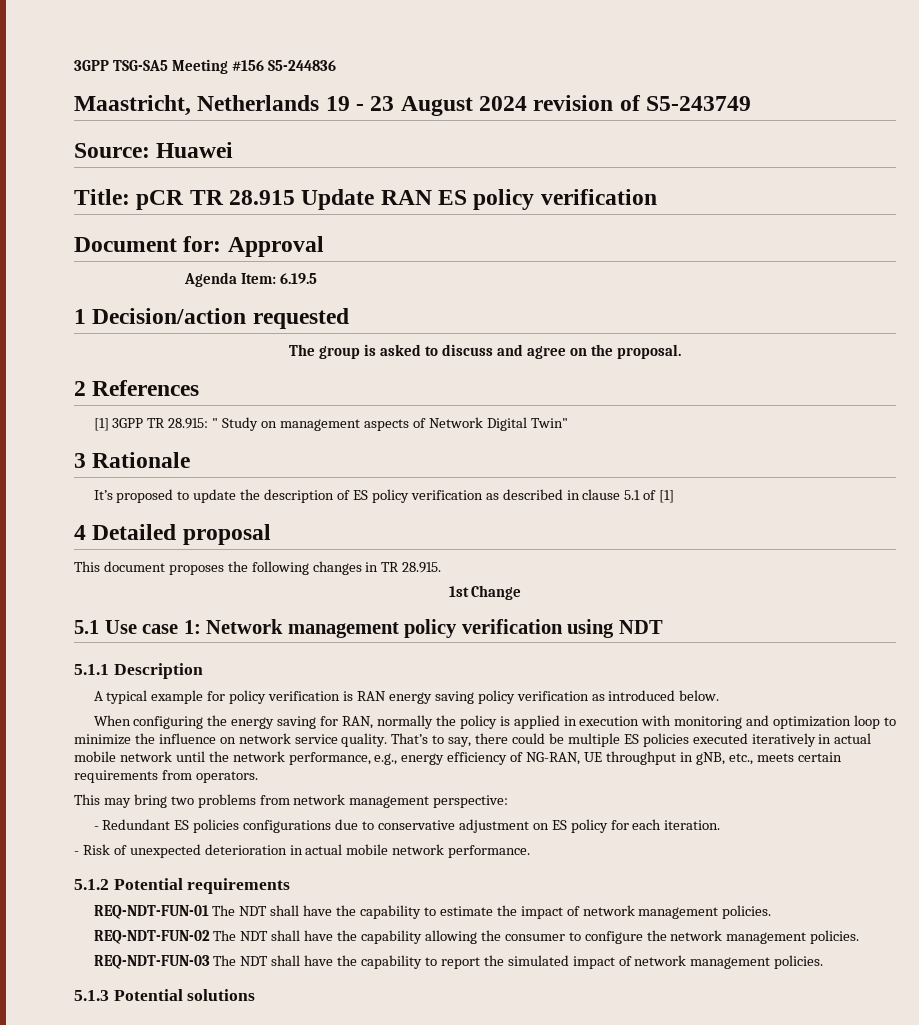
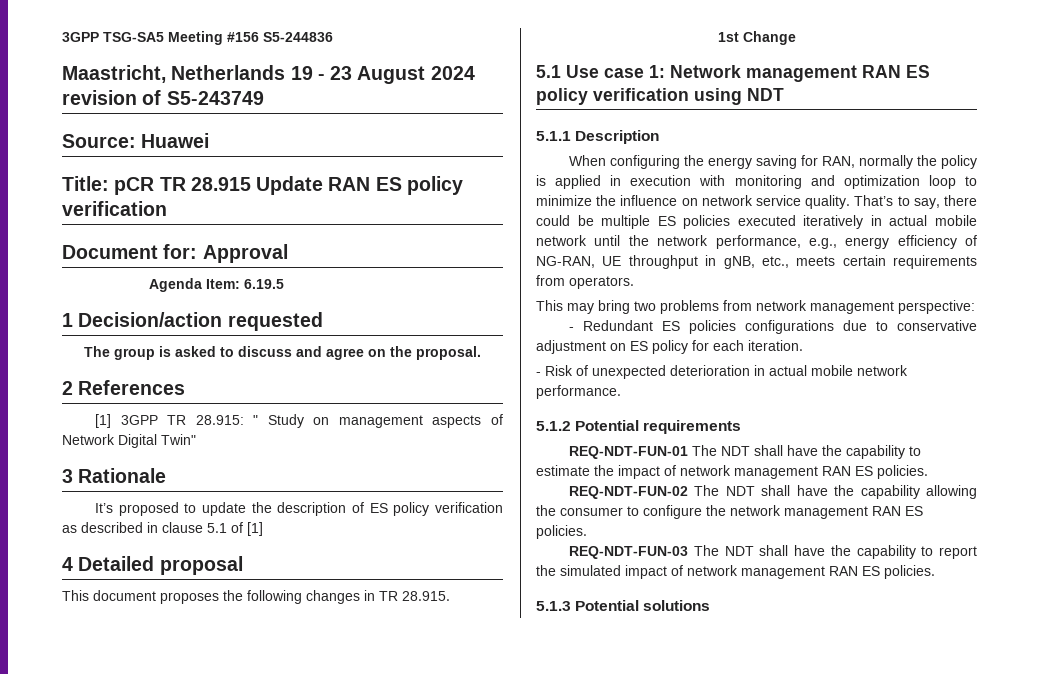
(399, 630) none -> [862,65,930,78] RAN ES
[93,690,720,704] // A typical example for policy verification is RAN energy saving policy verification as introduced below. -> (660, 137) none
(719, 913) none -> [822,466,873,476] RAN ES
(807, 938) none -> [872,506,923,516] RAN ES
(771, 963) none -> [829,566,880,576] RAN ES

